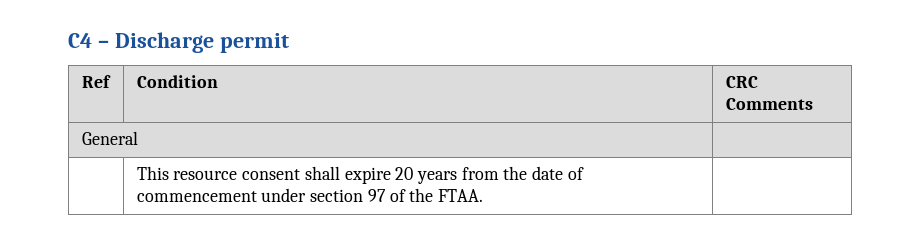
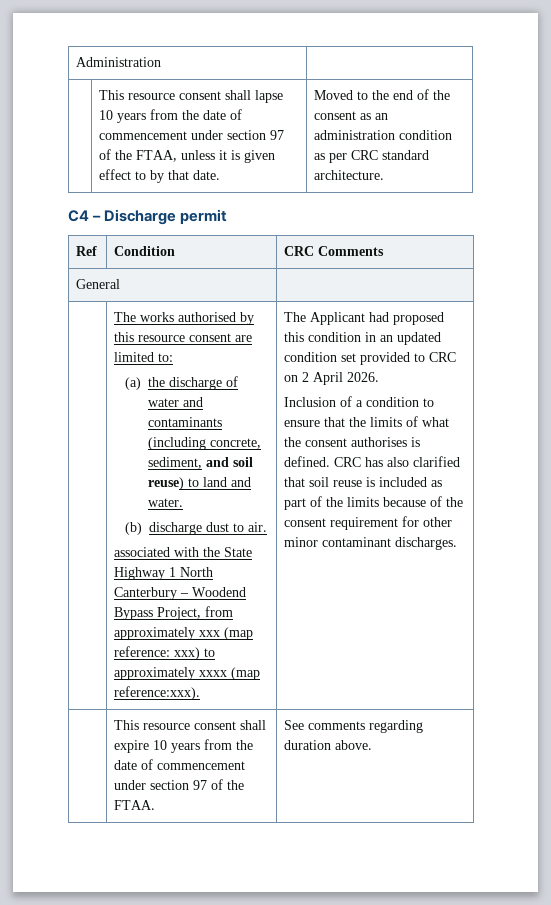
(68, 40) none -> [76,57,162,67] [99,90,284,103] [99,109,243,123] [99,130,285,140] [99,149,276,163] [99,169,221,183] [314,89,451,100] [314,111,389,120] [314,130,453,140] [314,150,430,163] [314,170,385,180] Administration | // | This resource consent shall lapse 10 years from the date of commencement under section 97 of the FTAA, unless it is given effect to by that date. | Moved to the end of the consent as an administration condition as per CRC standard architecture. //
(138, 138) none -> [114,312,255,325] [114,332,253,342] [114,352,174,362] [124,376,238,390] [147,397,203,407] [147,417,222,427] [147,437,261,450] [147,457,253,469] [147,477,251,490] [147,498,183,507] [124,522,267,535] [114,547,253,557] [114,567,214,580] [114,587,247,600] [114,606,234,620] [114,627,254,640] [114,646,216,660] [114,667,261,680] [114,686,201,700] [284,312,445,325] [284,332,442,345] [284,352,457,365] [284,372,380,385] [284,396,435,407] [284,416,450,427] [284,437,421,447] [284,456,461,467] [284,477,443,487] [284,496,464,510] [284,516,453,530] [284,537,458,550] // | The works authorised by this resource consent are limited to: // (a) the discharge of water and contaminants (including concrete, sediment, and soil reuse) to land and water. // (b) discharge dust to air. // associated with the State Highway 1 North Canterbury – Woodend Bypass Project, from approximately xxx (map reference: xxx) to approximately xxxx (map reference:xxx). | The Applicant had proposed this condition in an updated condition set provided to CRC on 2 April 2026. // Inclusion of a condition to ensure that the limits of what the consent authorises is defined. CRC has also clarified that soil reuse is included as part of the limits because of the consent requirement for other minor contaminant discharges.
[395,167,414,180] 20 -> [153,740,168,750] 10
(484, 195) none -> [284,720,424,733] [284,740,373,750] See comments regarding duration above.

